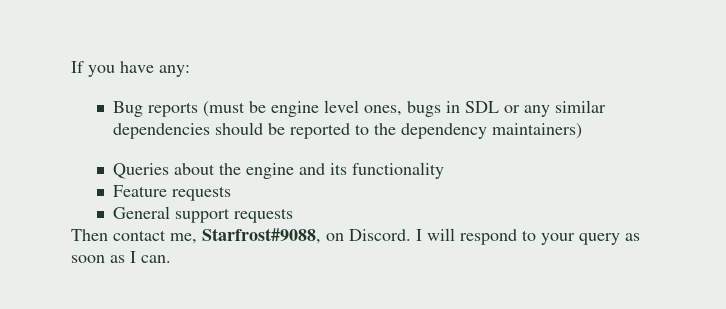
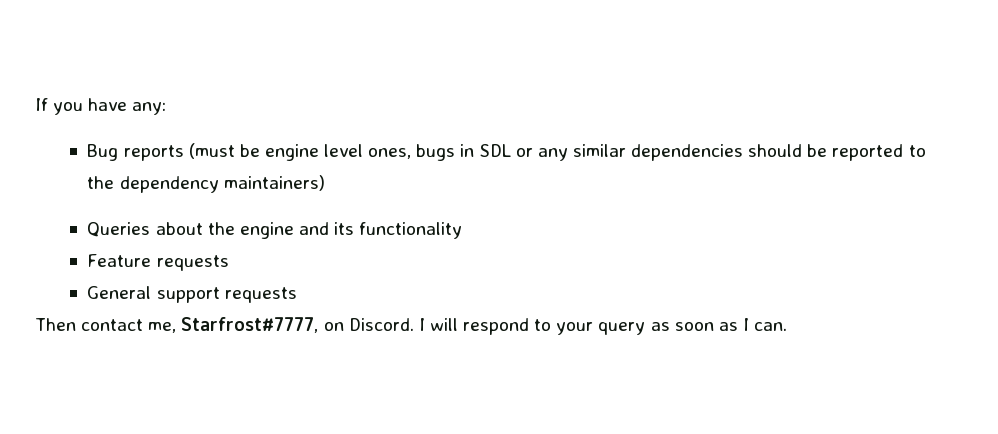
[202,228,321,244] Starfrost#9088, -> [181,317,319,333] Starfrost#7777,

